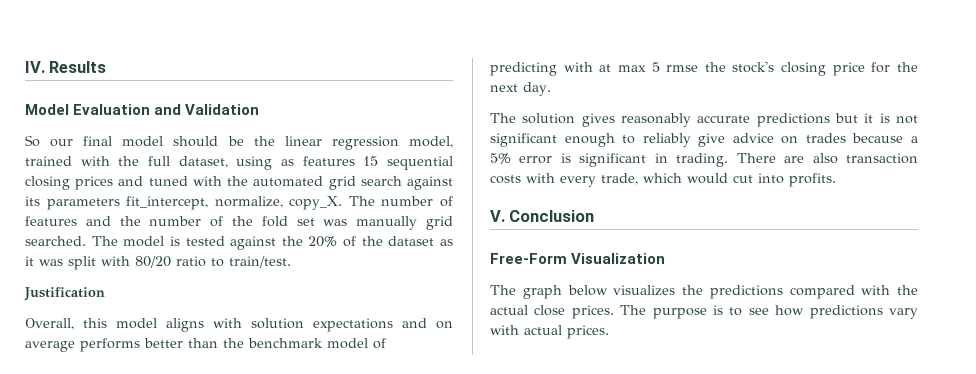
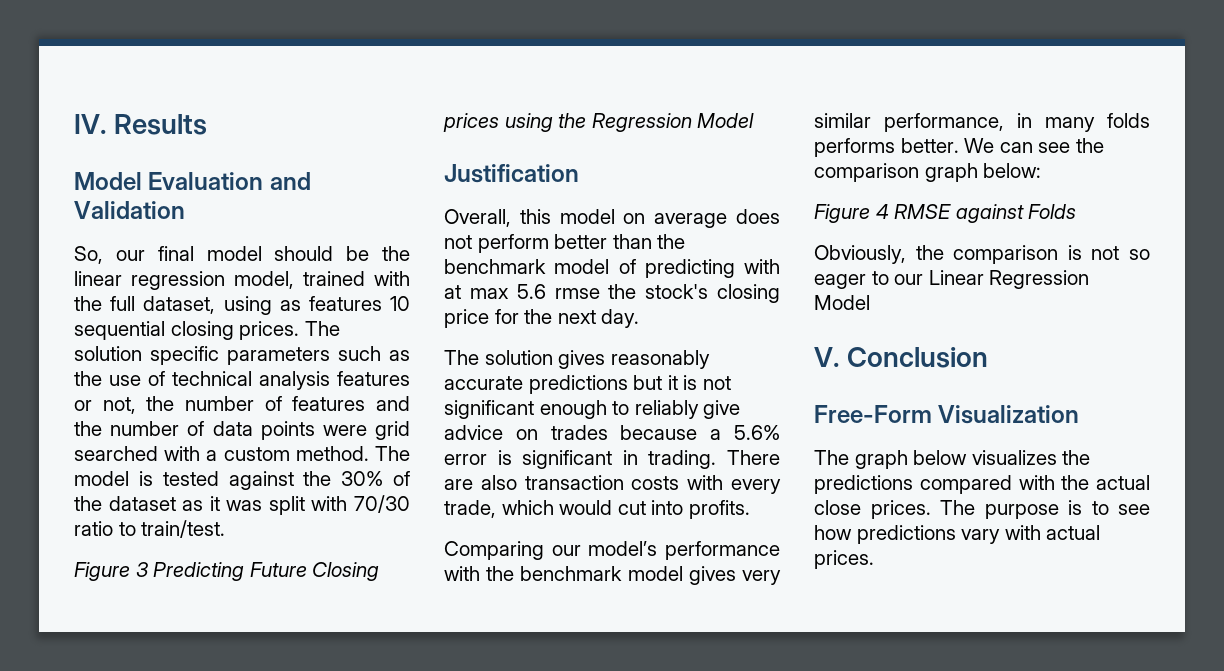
[25,135,40,147] So -> [74,246,103,264] So,
[363,156,379,166] 15 -> [390,296,410,311] 10
[75,176,454,190] [25,196,375,210] prices and tuned with the automated grid search against its parameters fit_intercept, normalize, copy_X. The -> [239,321,340,340] [74,346,410,365] [74,371,410,390] [74,396,175,414] prices. The solution specific parameters such as the use of technical analysis features or not, the
[232,216,454,230] [25,236,86,246] the fold set was manually grid searched. -> [212,421,410,440] [74,446,369,461] data points were grid searched with a custom method.
[308,236,338,247] 20% -> [341,471,384,486] 30%
[135,256,171,268] 80/20 -> [354,495,410,513] 70/30
[24,287,105,301] [25,318,453,332] [25,338,140,352] Justification // Overall, this model aligns with solution expectations and on average performs -> [74,562,380,581] [443,113,755,132] [444,164,579,183] [444,209,780,228] [444,234,549,253] Figure 3 Predicting Future Closing prices using the Regression Model // Justification // Overall, this model on average does not perform
[651,62,660,72] 5 -> [516,284,546,299] 5.6
[490,153,511,164] 5% -> [734,425,780,440] 5.6%
(836, 180) none -> [444,541,780,560] [444,566,781,585] [814,113,1150,132] [814,138,1104,157] [814,163,1042,182] [814,204,1077,223] [814,245,1150,264] [814,270,1090,289] [814,295,870,310] // Comparing our model’s performance with the benchmark model gives very similar performance, in many folds performs better. We can see the comparison graph below: // Figure 4 RMSE against Folds // Obviously, the comparison is not so eager to our Linear Regression Model

